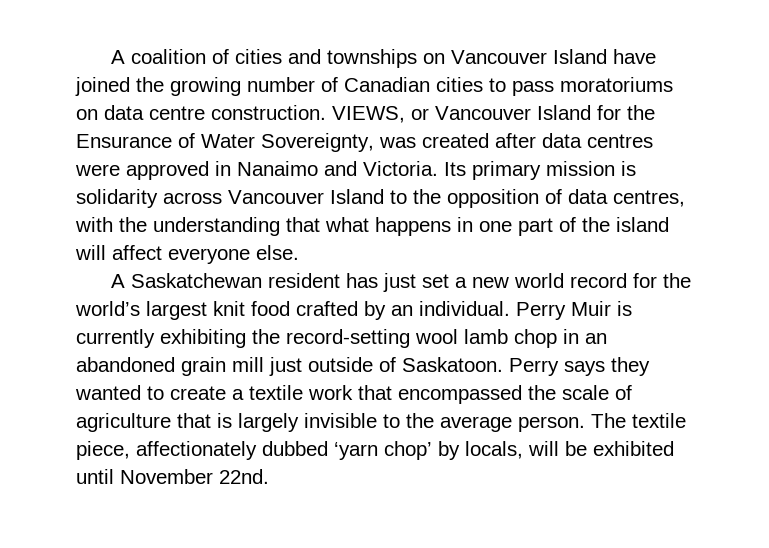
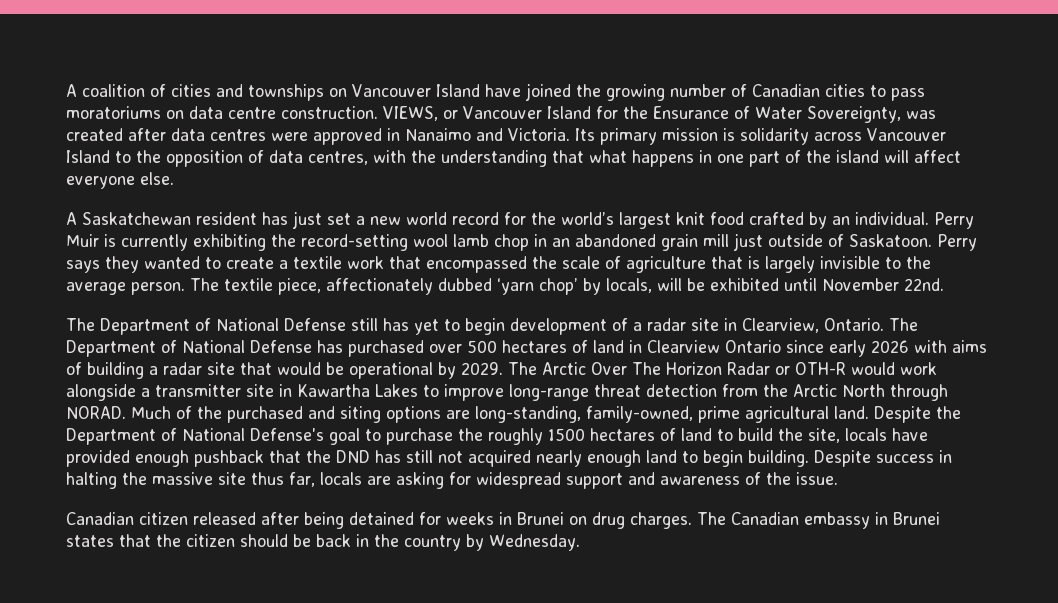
(269, 476) none -> [66,318,918,335] [66,340,987,357] [66,362,937,379] [66,384,948,401] [66,406,961,423] [66,428,928,445] [66,450,952,467] [66,472,838,489] [66,512,940,529] [66,534,580,551] // The Department of National Defense still has yet to begin development of a radar site in Clearview, Ontario. The Department of National Defense has purchased over 500 hectares of land in Clearview Ontario since early 2026 with aims of building a radar site that would be operational by 2029. The Arctic Over The Horizon Radar or OTH-R would work alongside a transmitter site in Kawartha Lakes to improve long-range threat detection from the Arctic North through NORAD. Much of the purchased and siting options are long-standing, family-owned, prime agricultural land. Despite the Department of National Defense's goal to purchase the roughly 1500 hectares of land to build the site, locals have provided enough pushback that the DND has still not acquired nearly enough land to begin building. Despite success in halting the massive site thus far, locals are asking for widespread support and awareness of the issue. // Canadian citizen released after being detained for weeks in Brunei on drug charges. The Canadian embassy in Brunei states that the citizen should be back in the country by Wednesday.

